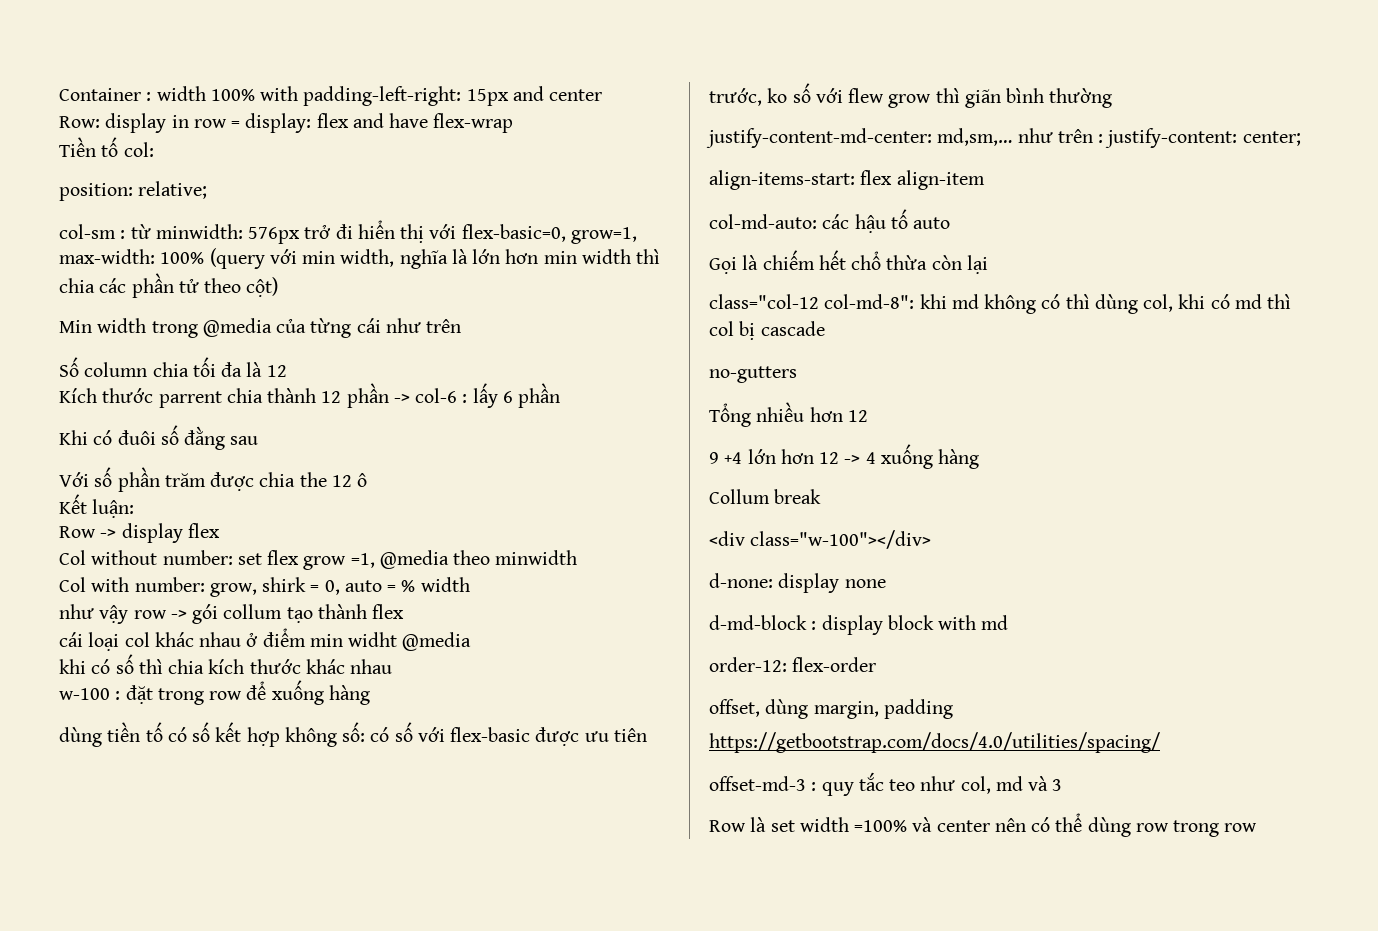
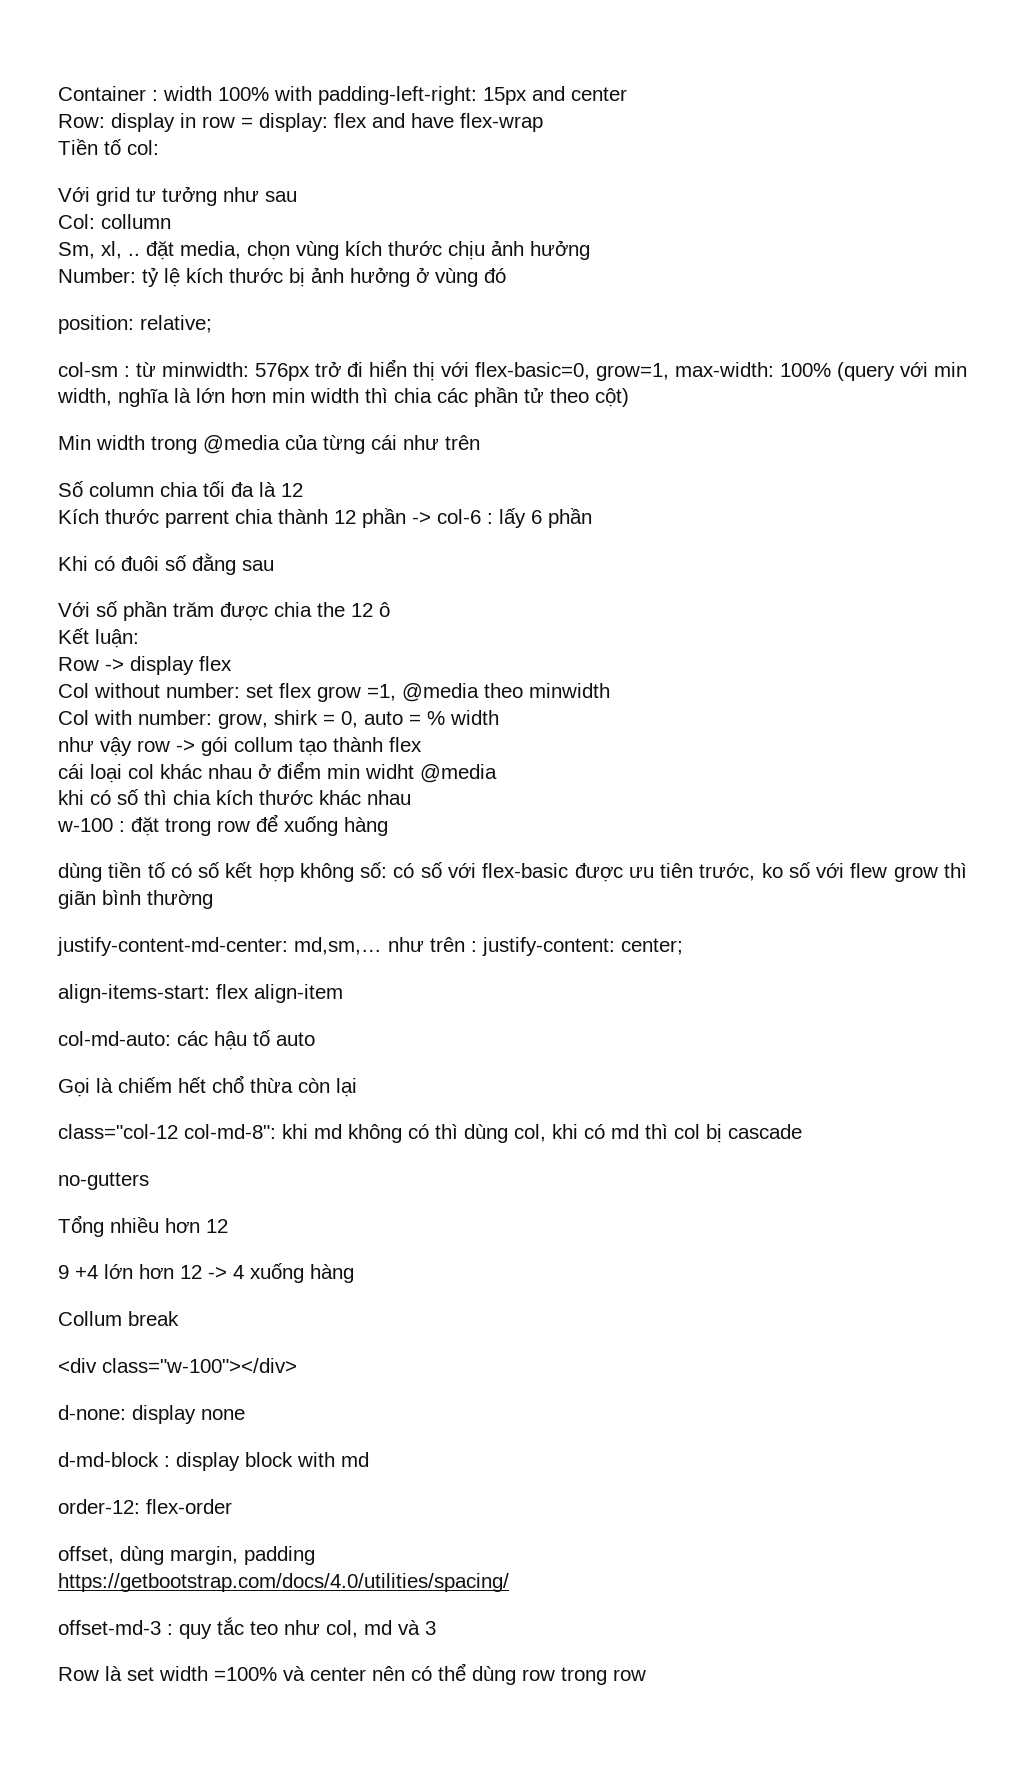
(154, 149) none -> [58,186,297,206] [58,214,171,229] [58,240,590,260] [58,267,506,287] // Với grid tư tưởng như sau // Col: collumn // Sm, xl, .. đặt media, chọn vùng kích thước chịu ảnh hưởng // Number: tỷ lệ kích thước bị ảnh hưởng ở vùng đó

